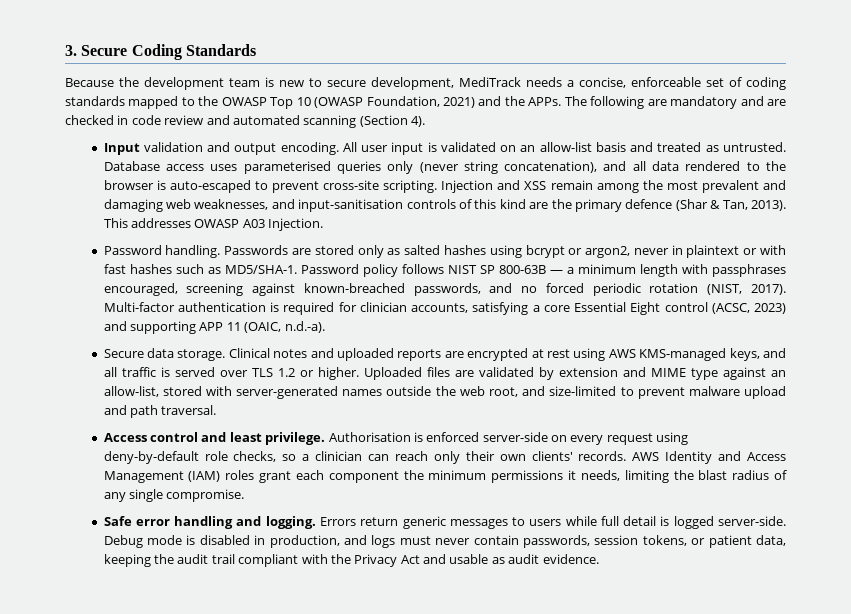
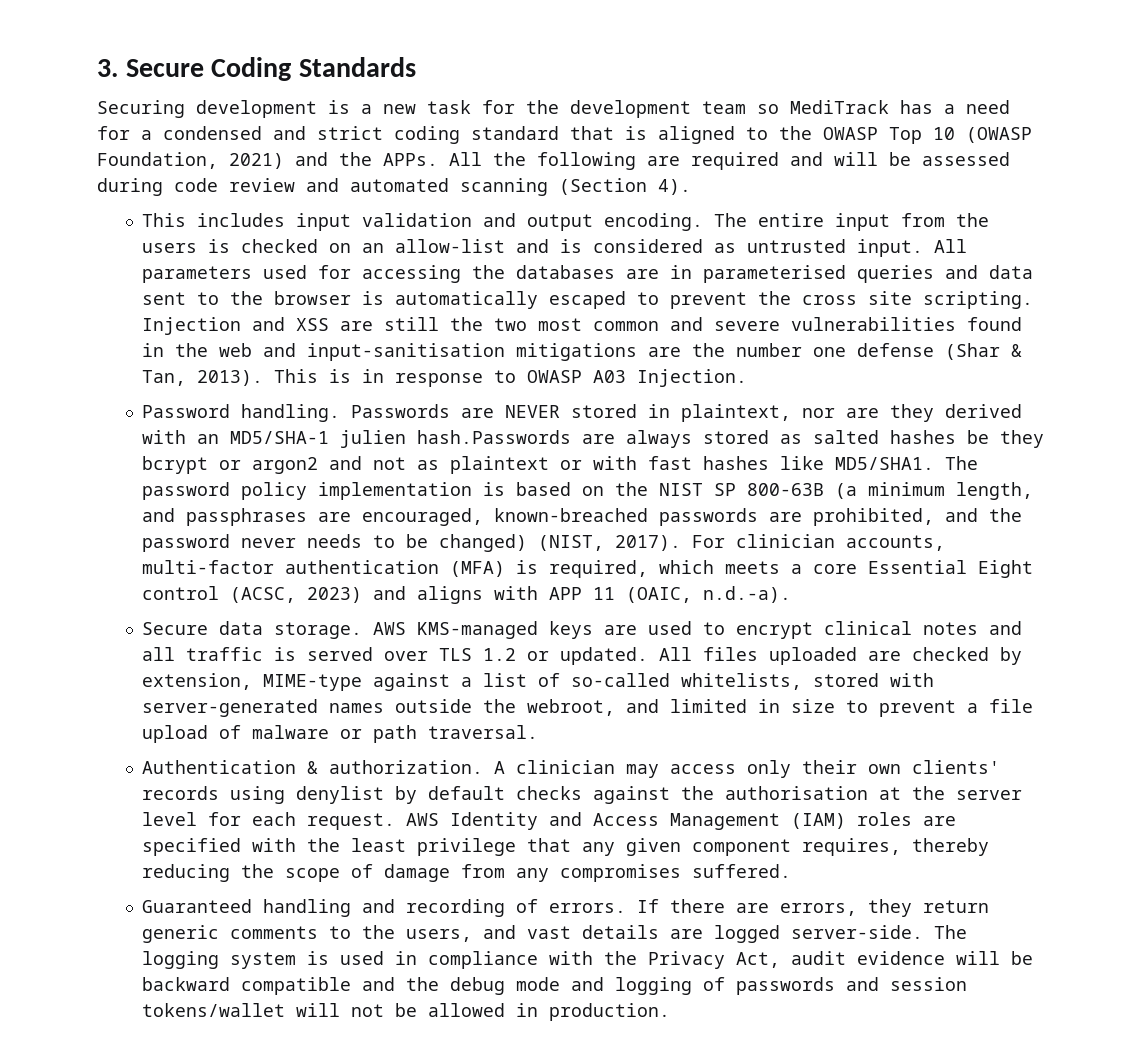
[65,77,786,90] [65,96,179,109] Because the development team is new to secure development, MediTrack needs a concise, enforceable set of coding standards mapped -> [97,100,1010,118] [97,126,735,144] Securing development is a new task for the development team so MediTrack has a need for a condensed and strict coding standard that is aligned
[564,96,787,109] [65,115,129,125] The following are mandatory and are checked in -> [449,152,1010,170] [97,178,163,196] All the following are required and will be assessed during
[103,143,140,155] Input -> [142,213,352,231] This includes input
[342,142,786,155] [103,161,786,174] [103,180,786,193] [103,199,673,212] All user input is validated on an allow-list basis and treated as untrusted. Database access uses parameterised queries only (never string concatenation), and all data rendered to the browser is auto-escaped to prevent cross-site scripting. Injection and XSS remain among the most prevalent and damaging web weaknesses, and input-sanitisation controls of this kind are the primary defence -> [714,213,990,231] [142,239,968,257] [142,265,1034,283] [142,291,1034,309] [142,317,1023,335] [142,343,935,361] The entire input from the users is checked on an allow-list and is considered as untrusted input. All parameters used for accessing the databases are in parameterised queries and data sent to the browser is automatically escaped to prevent the cross site scripting. Injection and XSS are still the two most common and severe vulnerabilities found in the web and input-sanitisation mitigations are the number one defense
[131,218,192,228] addresses -> [329,369,517,387] is in response to
[314,245,683,258] stored only as salted hashes using bcrypt or argon2, never in -> [505,404,1023,422] [142,430,1045,448] [142,456,440,474] NEVER stored in plaintext, nor are they derived with an MD5/SHA-1 julien hash.Passwords are always stored as salted hashes be they bcrypt or argon2 and not as
[175,264,786,277] [103,283,786,296] [103,302,529,315] such as MD5/SHA-1. Password policy follows NIST SP 800-63B — a minimum length with passphrases encouraged, screening against known-breached passwords, and no forced periodic rotation (NIST, 2017). Multi-factor authentication is required for clinician accounts, satisfying -> [780,456,979,470] [142,482,1034,500] [142,508,1023,526] [142,534,946,552] [142,560,781,578] like MD5/SHA1. The password policy implementation is based on the NIST SP 800-63B (a minimum length, and passphrases are encouraged, known-breached passwords are prohibited, and the password never needs to be changed) (NIST, 2017). For clinician accounts, multi-factor authentication (MFA) is required, which meets
[130,321,197,334] supporting -> [417,586,539,604] aligns with
[228,348,760,361] Clinical notes and uploaded reports are encrypted at rest using AWS KMS-managed keys, -> [373,621,979,639] AWS KMS-managed keys are used to encrypt clinical notes
[317,367,786,380] [103,386,159,397] higher. Uploaded files are validated by extension and MIME type against an allow-list, -> [560,647,1023,665] [142,673,803,691] updated. All files uploaded are checked by extension, MIME-type against a list of so-called whitelists,
[459,386,787,399] [103,405,217,418] [103,432,689,445] [103,451,627,464] web root, and size-limited to prevent malware upload and path traversal. // Access control and least privilege. Authorisation is enforced server-side on every request using deny-by-default role checks, so a clinician can reach only their own clients' records. -> [527,699,1034,717] [142,725,539,743] [142,760,1001,778] [142,786,1023,804] [142,812,396,830] webroot, and limited in size to prevent a file upload of malware or path traversal. // Authentication & authorization. A clinician may access only their own clients' records using denylist by default checks against the authorisation at the server level for each request.
[259,470,787,483] [103,489,245,502] [103,516,786,529] [103,535,786,548] [103,554,599,567] grant each component the minimum permissions it needs, limiting the blast radius of any single compromise. // Safe error handling and logging. Errors return generic messages to users while full detail is logged server-side. Debug mode is disabled in production, and logs must never contain passwords, session tokens, or patient data, keeping the audit trail compliant with the Privacy Act and usable as audit evidence. -> [923,816,957,826] [142,838,990,856] [142,864,792,882] [142,899,990,917] [142,925,968,943] [142,951,1034,969] [142,977,968,995] [142,1003,671,1021] are specified with the least privilege that any given component requires, thereby reducing the scope of damage from any compromises suffered. // Guaranteed handling and recording of errors. If there are errors, they return generic comments to the users, and vast details are logged server-side. The logging system is used in compliance with the Privacy Act, audit evidence will be backward compatible and the debug mode and logging of passwords and session tokens/wallet will not be allowed in production.

